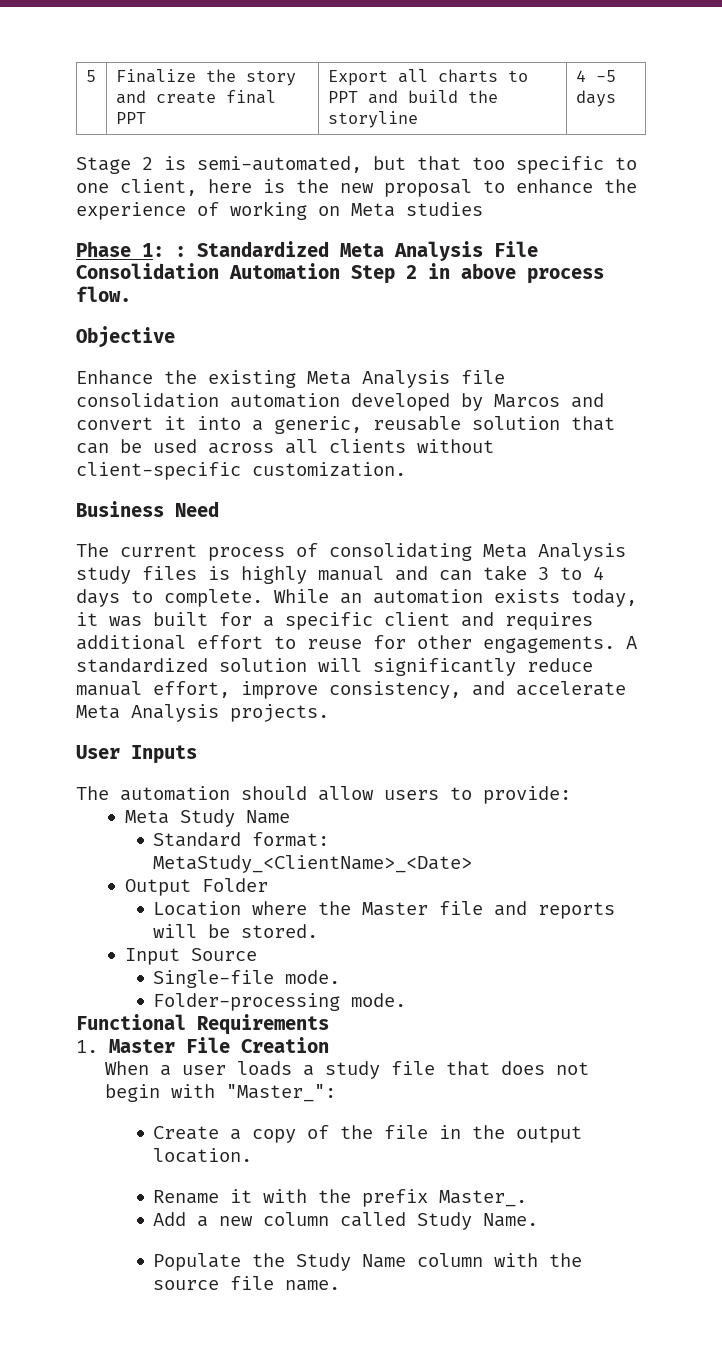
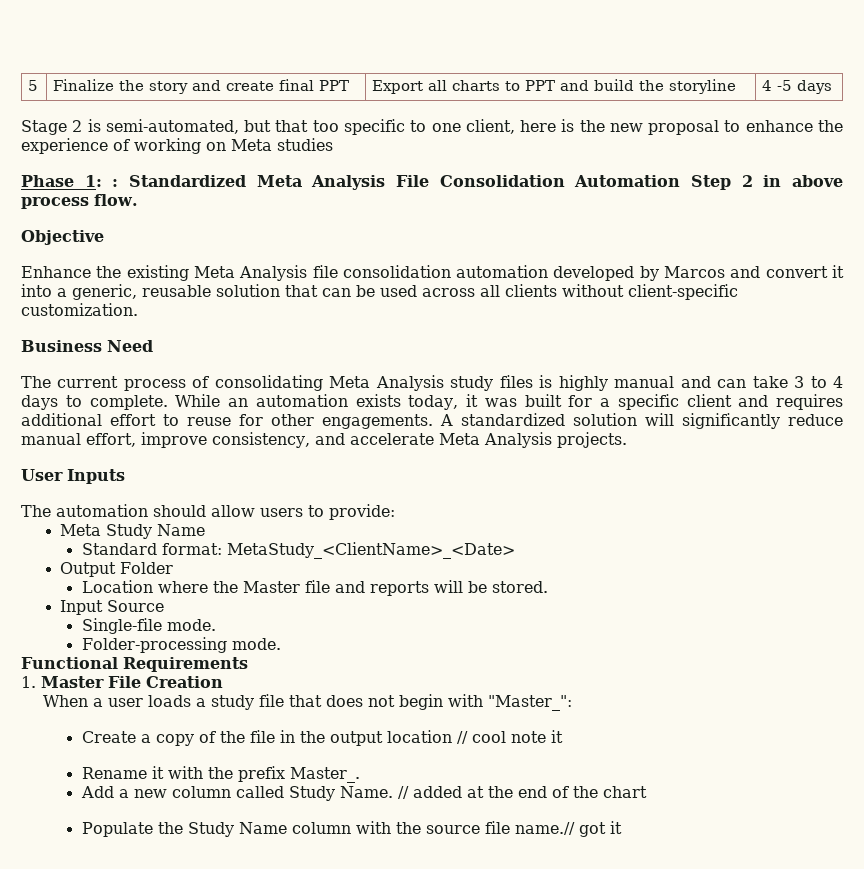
[153,1148,253,1163] location. -> [386,730,563,744] location // cool note it
(539, 1220) none -> [397,786,647,799] // added at the end of the chart
[285,1280,341,1291] name. -> [514,821,622,837] name.// got it

